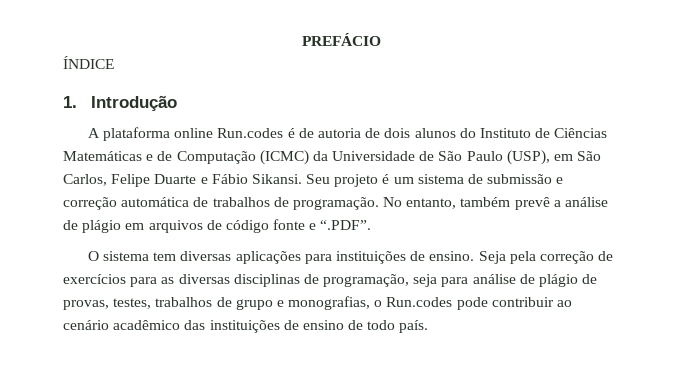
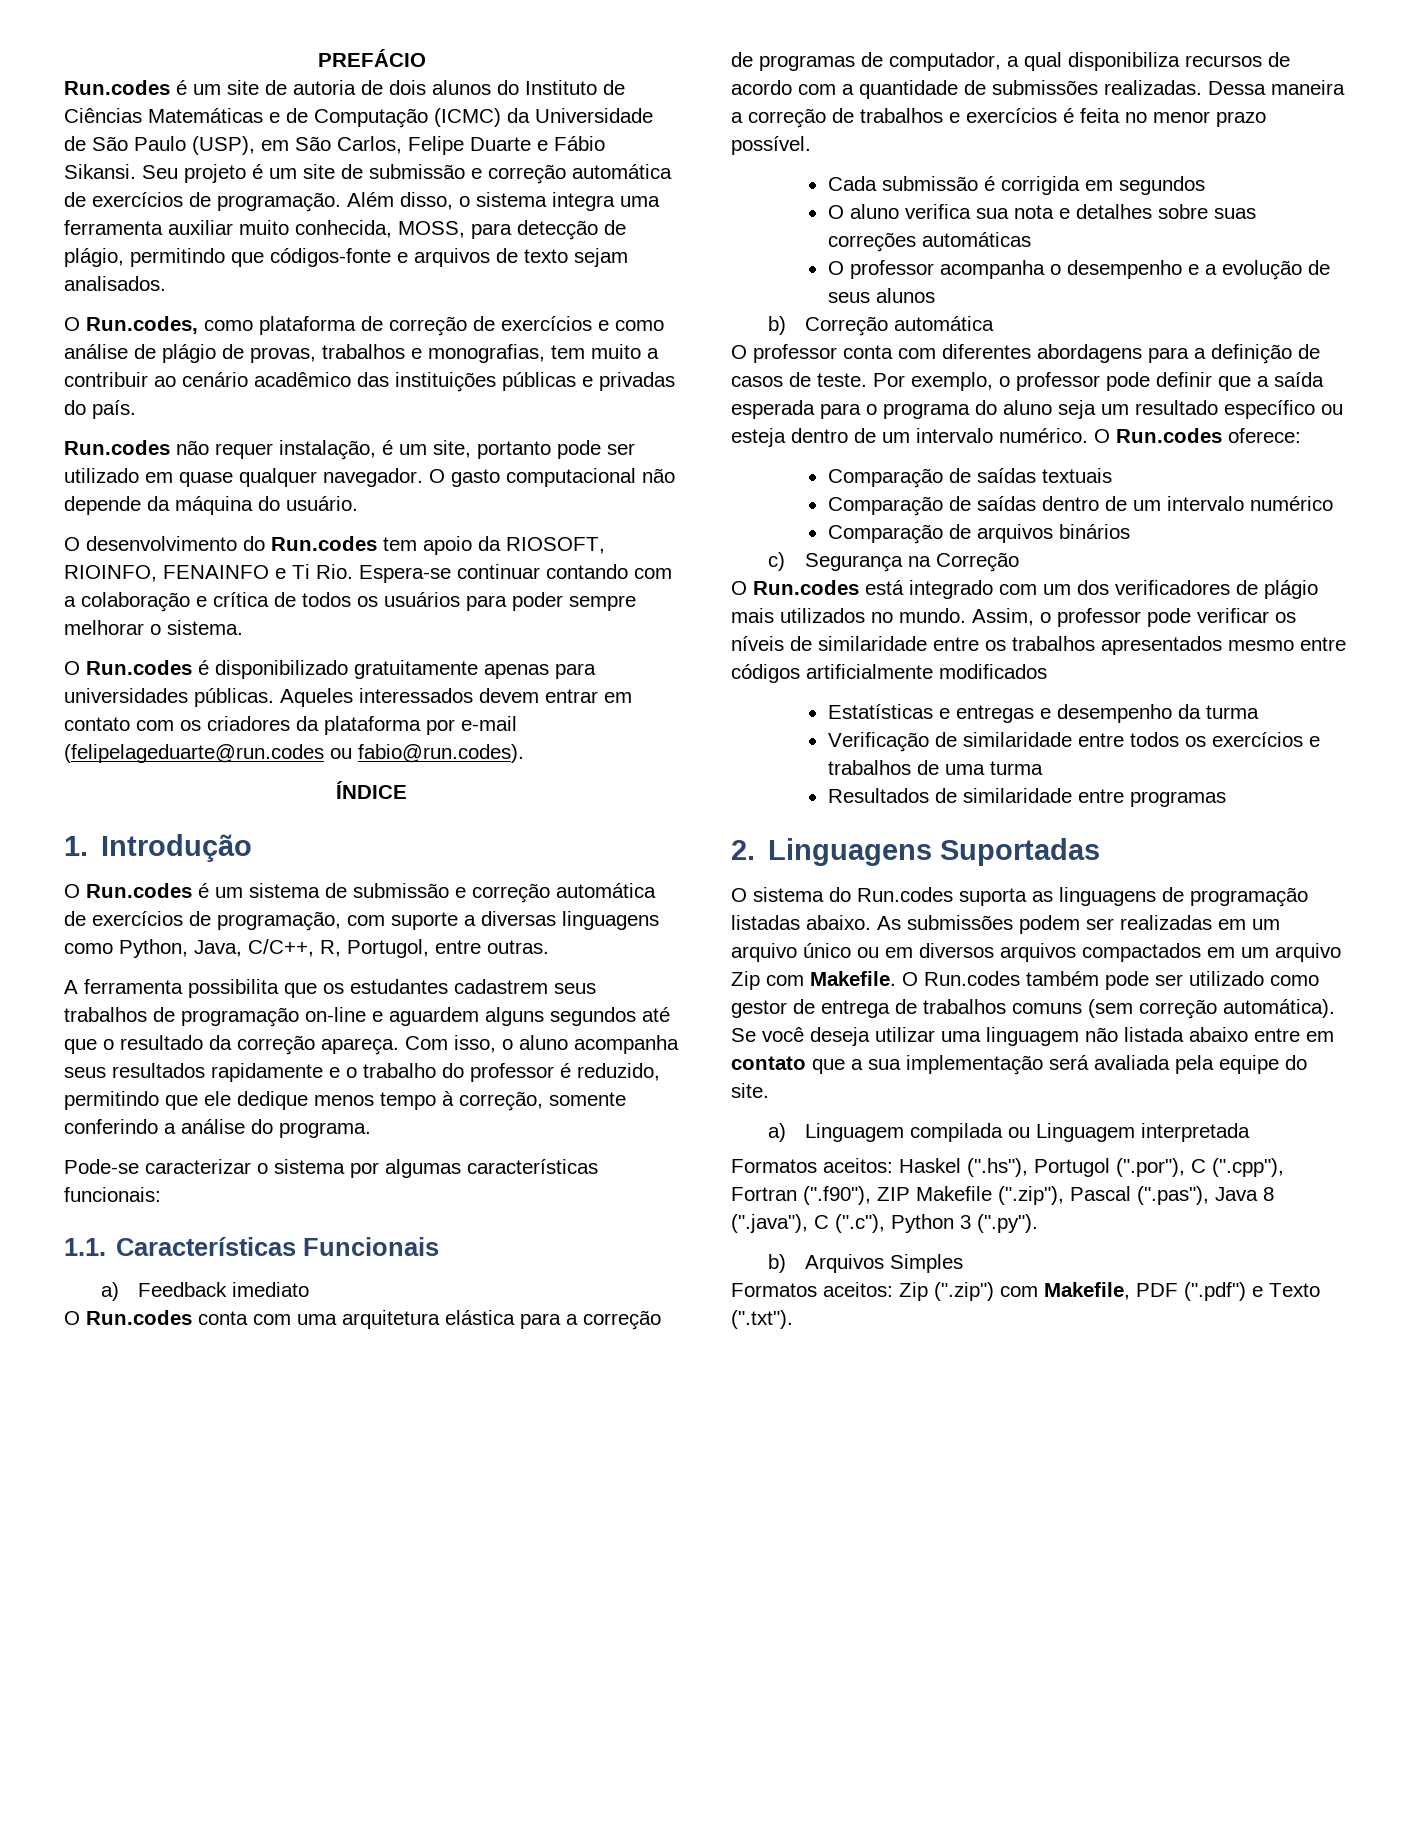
[63,56,114,69] [63,95,178,111] [87,127,295,141] ÍNDICE // 1. Introdução // A plataforma online Run.codes é -> [64,80,259,95] Run.codes é um site
(414, 180) none -> [303,164,672,184] [64,192,660,212] [64,220,626,240] [64,248,628,267] [64,276,166,291] [64,316,664,336] [64,344,659,363] [64,372,675,392] [64,400,136,419] [64,440,635,460] [64,468,675,487] [64,496,358,515] [64,536,605,555] [64,564,672,583] [64,592,636,612] [64,620,243,635] [64,660,596,679] [64,688,632,707] [64,716,517,735] [64,744,524,763] [336,781,407,799] [64,834,253,862] [64,883,243,898] site de submissão e correção automática de exercícios de programação. Além disso, o sistema integra uma ferramenta auxiliar muito conhecida, MOSS, para detecção de plágio, permitindo que códigos-fonte e arquivos de texto sejam analisados. // O Run.codes, como plataforma de correção de exercícios e como análise de plágio de provas, trabalhos e monografias, tem muito a contribuir ao cenário acadêmico das instituições públicas e privadas do país. // Run.codes não requer instalação, é um site, portanto pode ser utilizado em quase qualquer navegador. O gasto computacional não depende da máquina do usuário. // O desenvolvimento do Run.codes tem apoio da RIOSOFT, RIOINFO, FENAINFO e Ti Rio. Espera-se continuar contando com a colaboração e crítica de todos os usuários para poder sempre melhorar o sistema. // O Run.codes é disponibilizado gratuitamente apenas para universidades públicas. Aqueles interessados devem entrar em contato com os criadores da plataforma por e-mail (felipelageduarte@run.codes ou fabio@run.codes). // ÍNDICE // 1. Introdução // O Run.codes é um
[212,197,609,210] [63,219,372,233] [87,251,614,264] [63,274,598,287] [63,296,573,310] [63,320,429,333] trabalhos de programação. No entanto, também prevê a análise de plágio em arquivos de código fonte e “.PDF”. // O sistema tem diversas aplicações para instituições de ensino. Seja pela correção de exercícios para as diversas disciplinas de programação, seja para análise de plágio de provas, testes, trabalhos de grupo e monografias, o Run.codes pode contribuir ao cenário acadêmico das instituições de ensino de todo país. -> [92,911,659,931] [64,939,549,958] [64,979,596,998] [64,1007,670,1027] [64,1035,679,1055] [64,1063,660,1082] [64,1091,626,1111] [64,1119,371,1138] [64,1159,598,1178] [64,1187,161,1202] [64,1237,440,1256] [101,1282,310,1301] [64,1310,661,1330] [731,52,1290,71] [731,80,1345,99] [731,108,1266,128] [731,136,811,155] [827,176,1205,195] [827,204,1256,219] [827,232,1031,252] [827,260,1330,280] [827,288,935,303] [768,316,995,336] [731,344,1320,364] [731,372,1324,391] [731,400,1343,419] [731,428,1301,447] [827,468,1112,488] [827,496,1333,516] [827,524,1130,544] [768,552,1020,572] [731,580,1318,599] [731,608,1296,627] [731,636,1346,655] [731,664,1047,683] [827,704,1259,723] [827,732,1320,752] [827,760,1043,775] [827,788,1226,807] [731,838,1101,866] [731,887,1308,907] [731,915,1280,934] [731,943,1341,962] [731,971,1319,990] [731,999,1335,1019] [731,1027,1334,1046] [731,1055,1307,1075] [731,1083,769,1098] [768,1123,1251,1142] [731,1158,1284,1177] [731,1186,1274,1205] [731,1214,1038,1233] [768,1254,964,1273] [731,1282,1320,1301] [731,1310,793,1329] exercícios de programação, com suporte a diversas linguagens como Python, Java, C/C++, R, Portugol, entre outras. // A ferramenta possibilita que os estudantes cadastrem seus trabalhos de programação on-line e aguardem alguns segundos até que o resultado da correção apareça. Com isso, o aluno acompanha seus resultados rapidamente e o trabalho do professor é reduzido, permitindo que ele dedique menos tempo à correção, somente conferindo a análise do programa. // Pode-se caracterizar o sistema por algumas características funcionais: // 1.1. Características Funcionais // a) Feedback imediato // O Run.codes conta com uma arquitetura elástica para a correção de programas de computador, a qual disponibiliza recursos de acordo com a quantidade de submissões realizadas. Dessa maneira a correção de trabalhos e exercícios é feita no menor prazo possível. // Cada submissão é corrigida em segundos // O aluno verifica sua nota e detalhes sobre suas correções automáticas // O professor acompanha o desempenho e a evolução de seus alunos // b) Correção automática // O professor conta com diferentes abordagens para a definição de casos de teste. Por exemplo, o professor pode definir que a saída esperada para o programa do aluno seja um resultado específico ou esteja dentro de um intervalo numérico. O Run.codes oferece: // Comparação de saídas textuais // Comparação de saídas dentro de um intervalo numérico // Comparação de arquivos binários // c) Segurança na Correção // O Run.codes está integrado com um dos verificadores de plágio mais utilizados no mundo. Assim, o professor pode verificar os níveis de similaridade entre os trabalhos apresentados mesmo entre códigos artificialmente modificados // Estatísticas e entregas e desempenho da turma // Verificação de similaridade entre todos os exercícios e trabalhos de uma turma // Resultados de similaridade entre programas // 2. Linguagens Suportadas // O sistema do Run.codes suporta as linguagens de programação listadas abaixo. As submissões podem ser realizadas em um arquivo único ou em diversos arquivos compactados em um arquivo Zip com Makefile. O Run.codes também pode ser utilizado como gestor de entrega de trabalhos comuns (sem correção automática). Se você deseja utilizar uma linguagem não listada abaixo entre em contato que a sua implementação será avaliada pela equipe do site. // a) Linguagem compilada ou Linguagem interpretada // Formatos aceitos: Haskel (".hs"), Portugol (".por"), C (".cpp"), Fortran (".f90"), ZIP Makefile (".zip"), Pascal (".pas"), Java 8 (".java"), C (".c"), Python 3 (".py"). // b) Arquivos Simples // Formatos aceitos: Zip (".zip") com Makefile, PDF (".pdf") e Texto (".txt").

